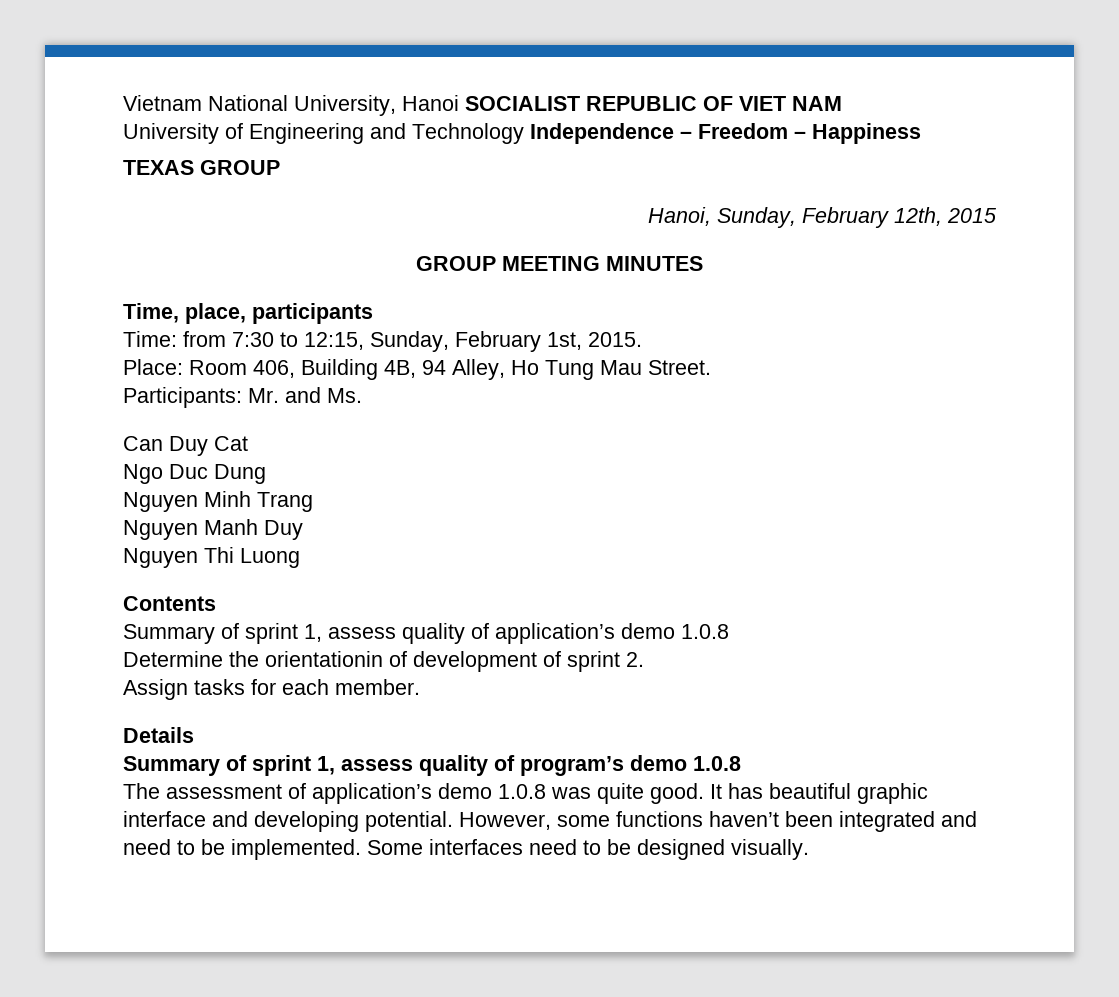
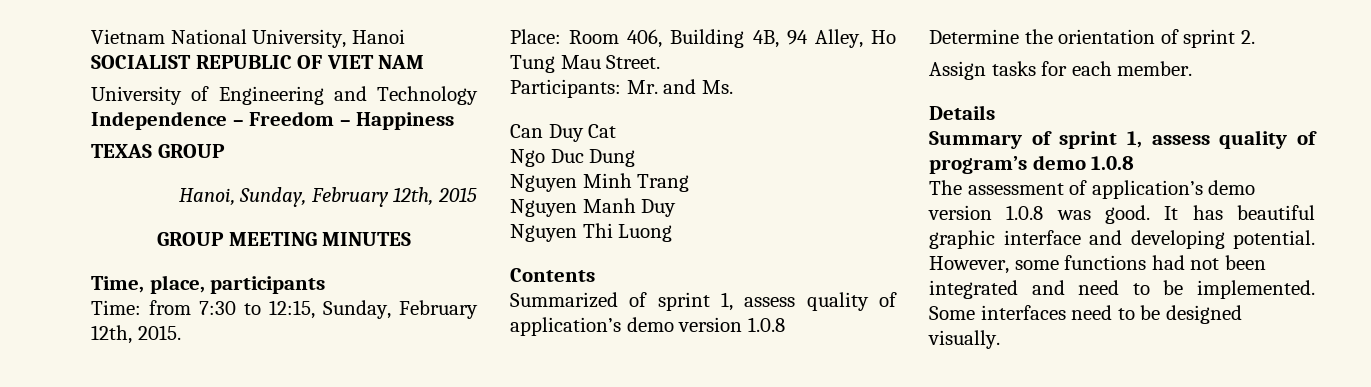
[547,332,582,350] 1st, -> [91,325,132,344] 12th,
[123,624,215,644] Summary -> [510,292,618,308] Summarized
(675, 631) none -> [678,317,743,332] version
[265,651,537,672] orientationin of development -> [1058,29,1156,44] orientation
(492, 791) none -> [928,205,992,220] version
[597,783,644,804] quite -> (1091, 215) none
[709,811,779,827] haven’t -> [1151,255,1220,270] had not

